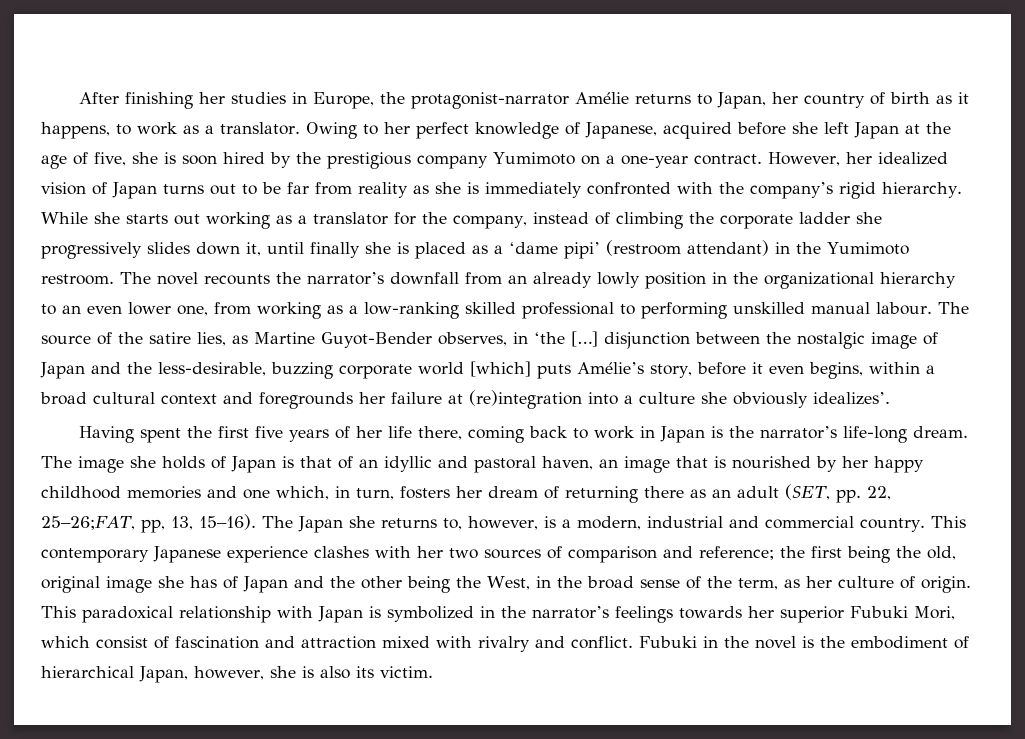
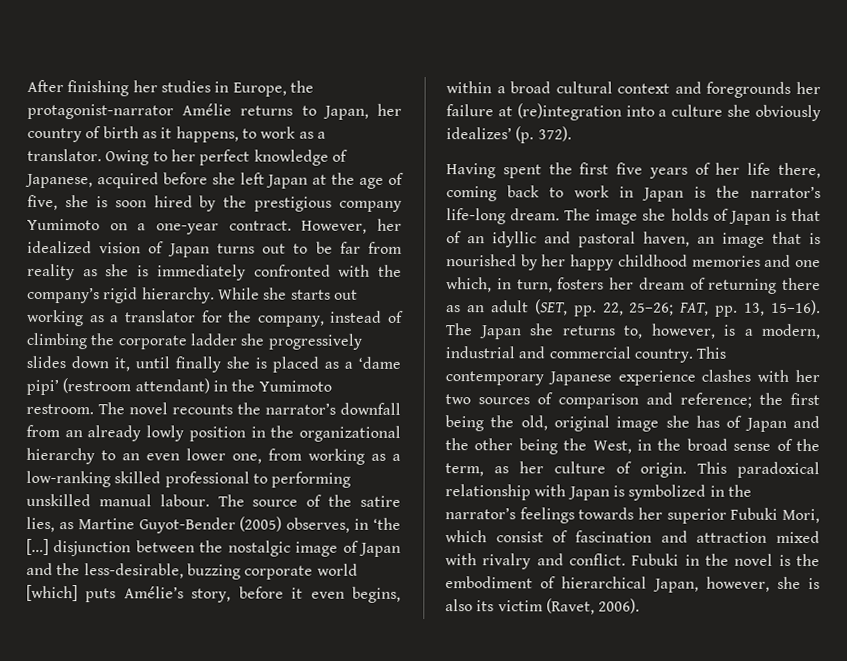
(432, 340) none -> [239,516,283,532] (2005)
[813,392,890,405] idealizes’. -> [446,126,572,144] idealizes’ (p. 372).
[41,516,165,533] 25–26;FAT, pp, -> [629,302,739,317] 25–26; FAT, pp.
[380,666,433,678] victim. -> [497,598,641,615] victim (Ravet, 2006).

